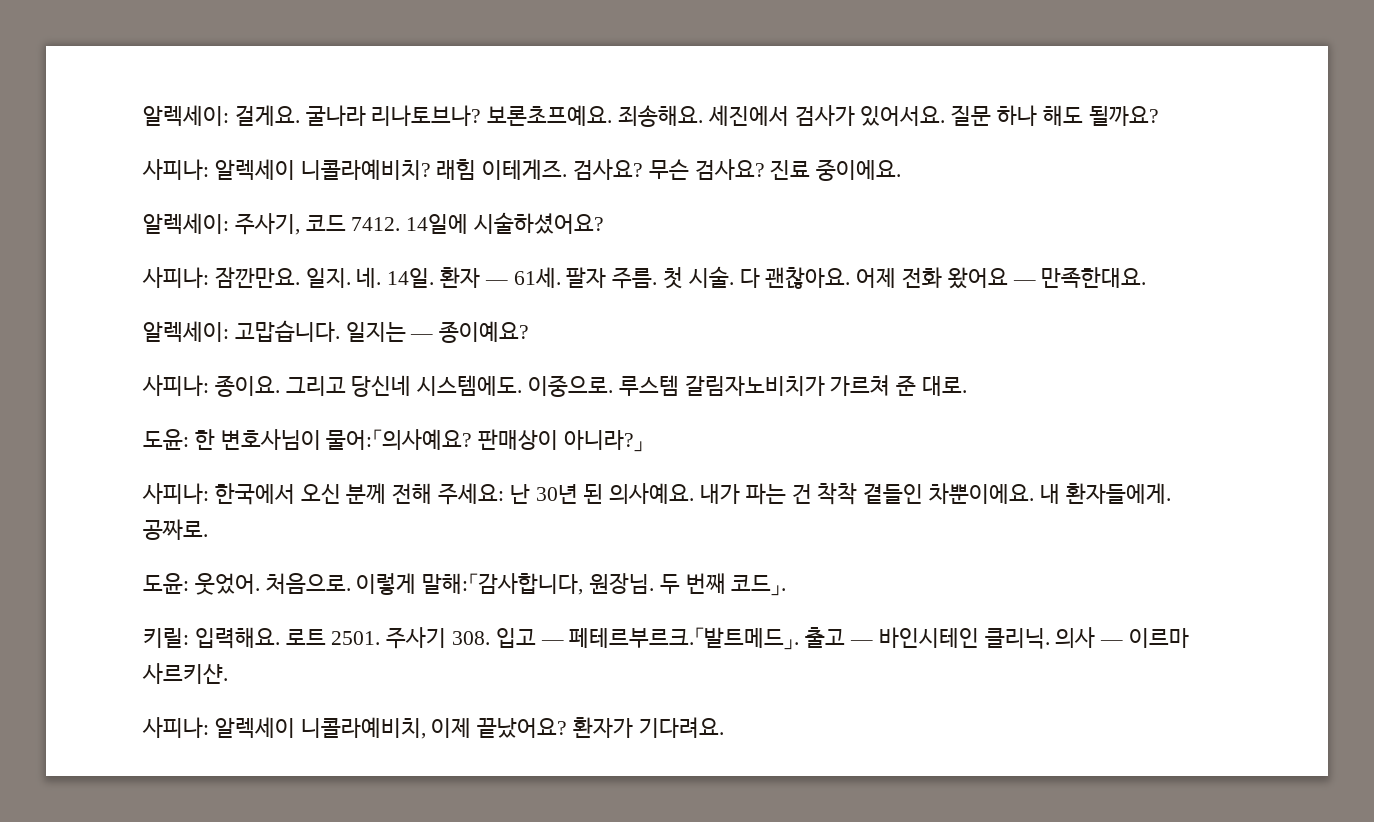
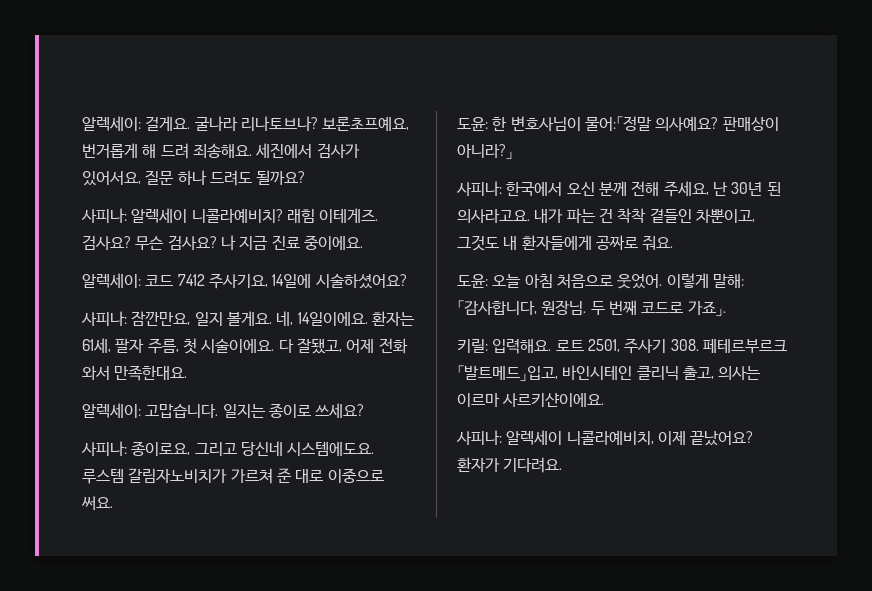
[487,105,613,126] 보론초프예요. -> [322,116,410,131] [82,143,189,159] 보론초프예요, 번거롭게 해 드려
[860,106,946,126] 있어서요. -> [82,171,141,186] 있어서요,
[1042,105,1083,126] 해도 -> [209,170,252,186] 드려도
(765, 169) none -> [220,235,269,250] 나 지금
[234,213,401,235] 주사기, 코드 7412. -> [145,273,268,289] 코드 7412 주사기요,
[214,266,1036,289] 잠깐만요. 일지. 네. 14일. 환자 — 61세. 팔자 주름. 첫 시술. 다 괜찮아요. 어제 전화 왔어요 — -> [131,311,415,326] [82,338,408,354] [82,366,110,380] 잠깐만요, 일지 볼게요. 네, 14일이에요. 환자는 61세, 팔자 주름, 첫 시술이에요. 다 잘됐고, 어제 전화 와서
[410,321,530,343] [142,375,280,397] — 종이예요? // 사피나: 종이요. -> [268,403,365,418] [81,441,191,456] 종이로 쓰세요? // 사피나: 종이로요,
[417,375,614,397] 시스템에도. 이중으로. -> [287,441,375,456] 시스템에도요.
[922,376,968,396] 대로. -> [295,468,384,483] [81,496,113,510] 대로 이중으로 써요.
(383, 438) none -> [622,116,652,131] 정말
[438,483,505,505] 주세요: -> [663,181,709,197] 주세요,
[609,483,695,504] 의사예요. -> [457,209,530,223] 의사라고요.
[929,483,1171,504] [143,519,208,540] [143,573,351,595] 차뿐이에요. 내 환자들에게. 공짜로. // 도윤: 웃었어. 처음으로. -> [695,209,755,223] [457,235,674,251] [457,273,663,289] 차뿐이고, 그것도 내 환자들에게 공짜로 줘요. // 도윤: 오늘 아침 처음으로 웃었어.
[731,575,772,591] 코드 -> [641,301,716,315] 코드로 가죠
[331,631,381,645] 2501. -> [587,339,620,352] 2501,
[495,627,1190,650] [142,663,228,684] 입고 — 페테르부르크.「발트메드」. 출고 — 바인시테인 클리닉. 의사 — 이르마 사르키샨. -> [702,338,787,353] [457,365,762,382] [457,393,605,407] 페테르부르크「발트메드」입고, 바인시테인 클리닉 출고, 의사는 이르마 사르키샨이에요.

